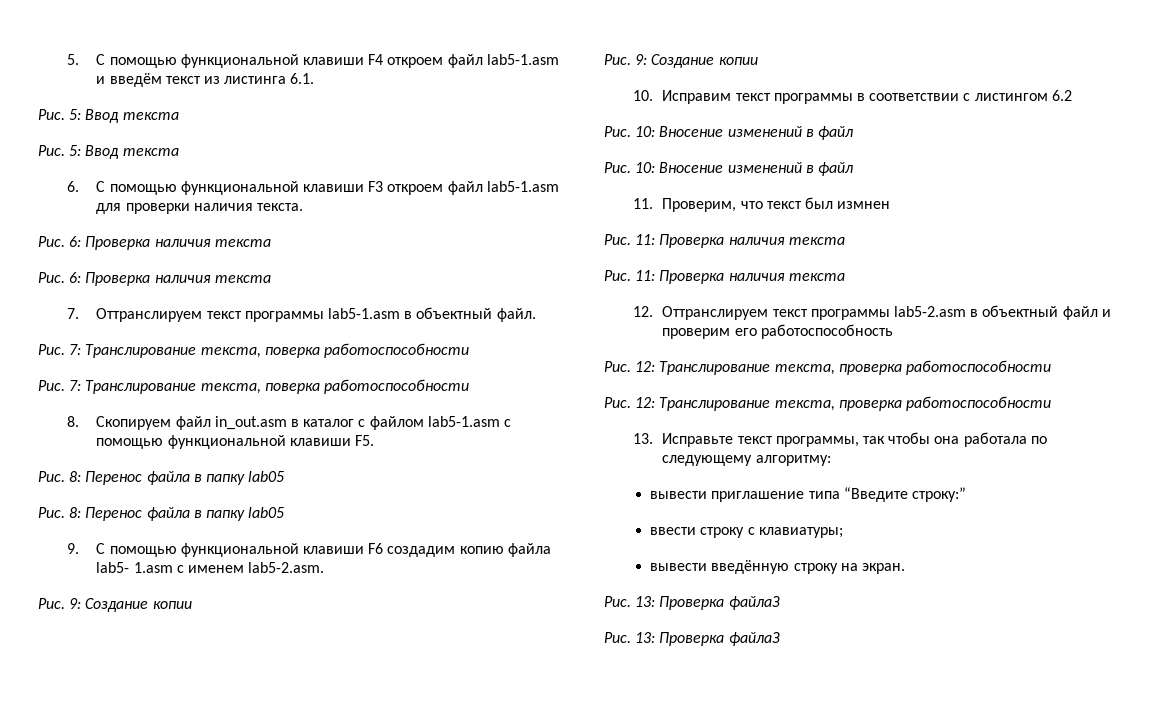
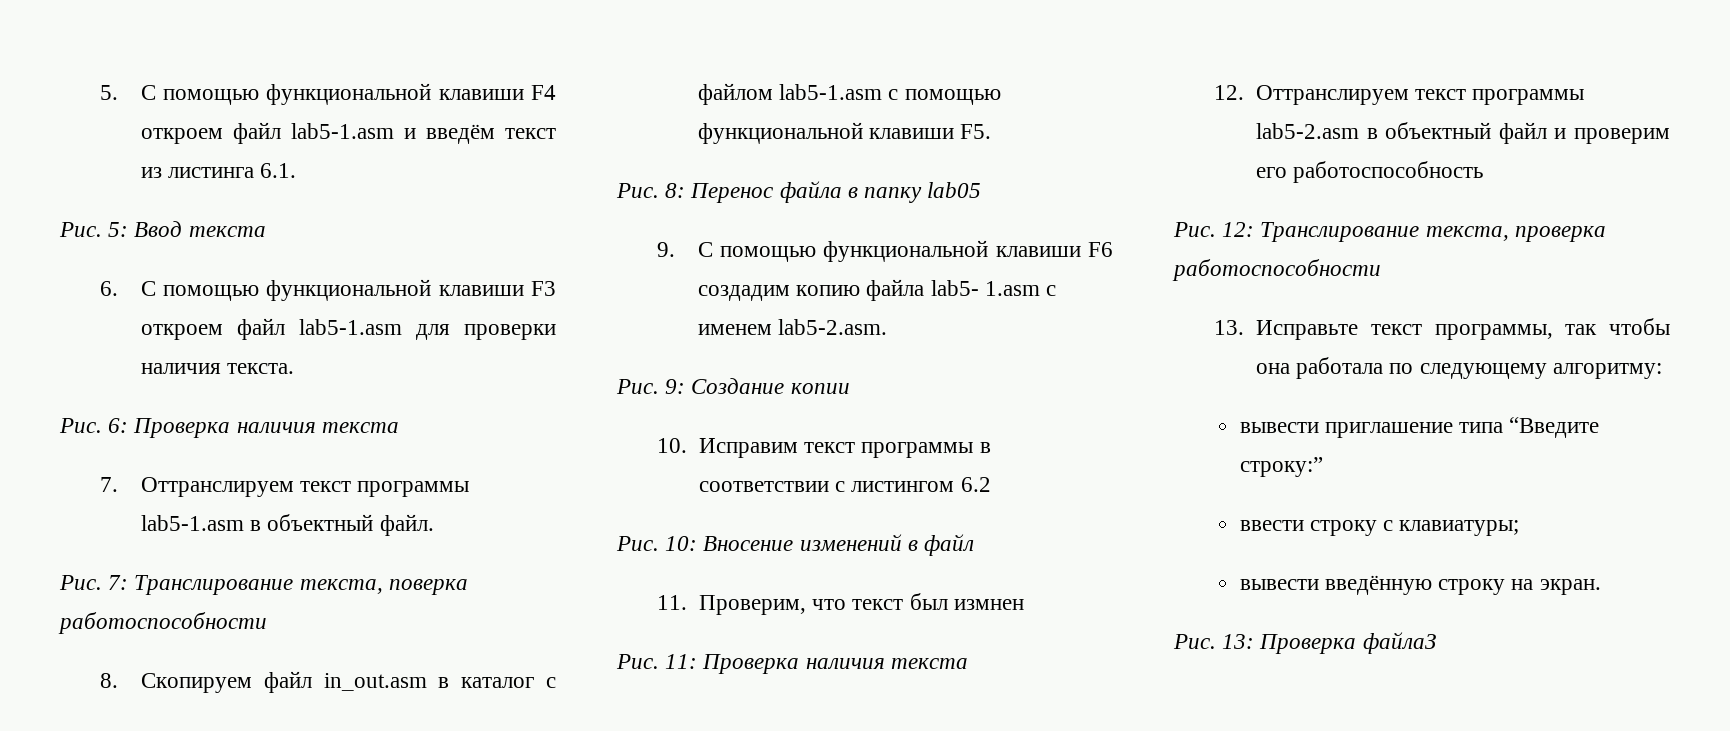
[38,145,179,159] // Рис. 5: Ввод текста -> (266, 231) none
[38,272,271,286] // Рис. 6: Проверка наличия текста -> (399, 427) none
[38,379,469,394] // Рис. 7: Транслирование текста, поверка работоспособности -> (267, 623) none
[38,507,285,521] // Рис. 8: Перенос файла в папку lab05 -> (982, 190) none
[604,54,758,68] // Рис. 9: Создание копии -> (850, 388) none
[604,162,853,176] // Рис. 10: Вносение изменений в файл -> (975, 545) none
[604,270,845,284] // Рис. 11: Проверка наличия текста -> (968, 663) none
[604,396,1051,411] // Рис. 12: Транслирование текста, проверка работоспособности -> (1381, 270) none
[604,632,780,646] // Рис. 13: Проверка файлаЗ -> (1436, 643) none

